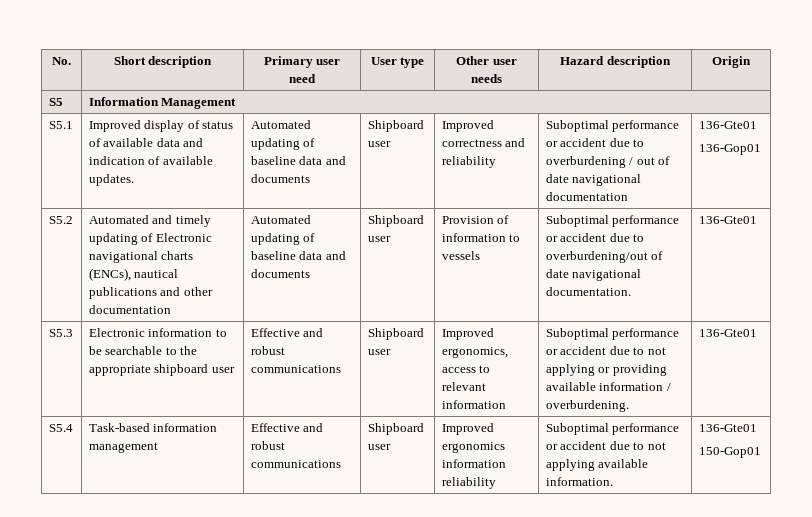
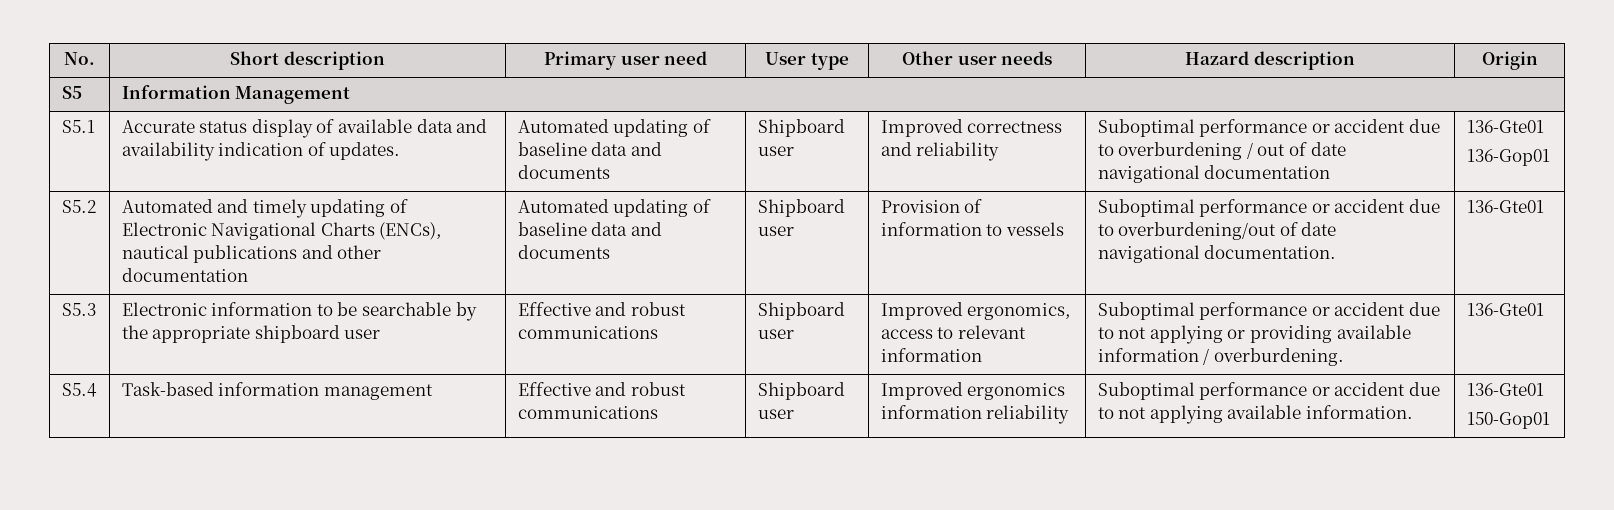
[88,120,234,132] Improved display of status -> [121,119,313,138] Accurate status display
(204, 142) none -> [121,142,215,161] availability
[162,156,213,165] available -> (326, 149) none
[88,251,194,263] navigational charts -> [211,222,375,240] Navigational Charts
[165,347,177,355] to -> [455,302,477,321] by

